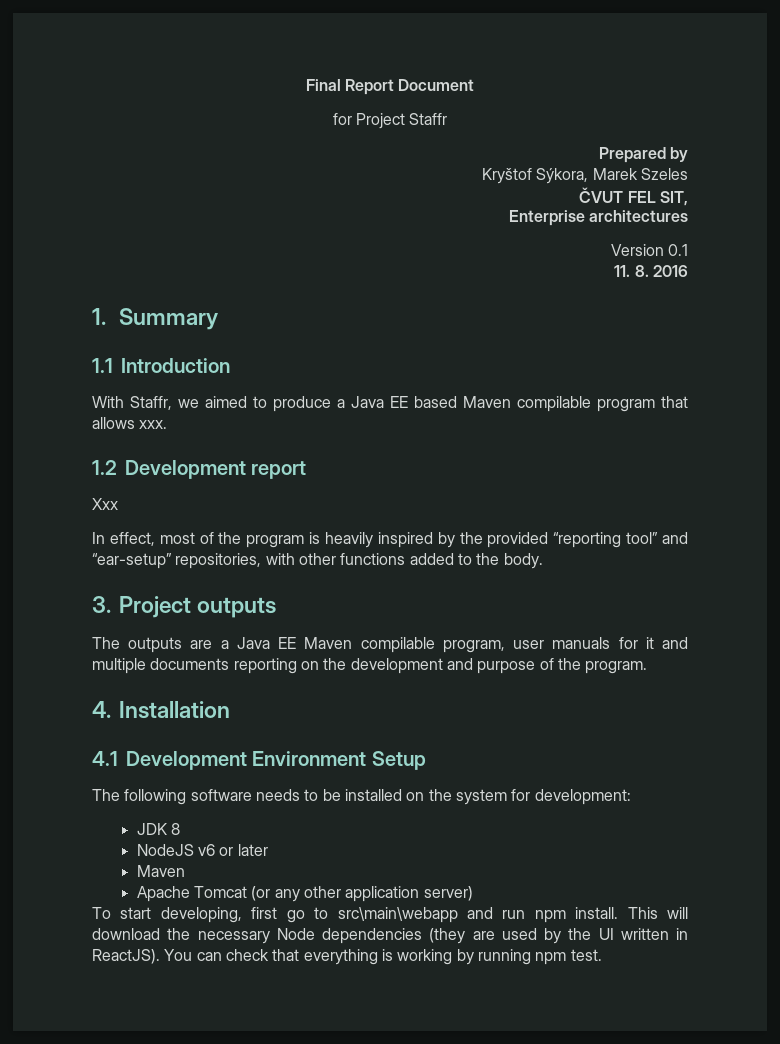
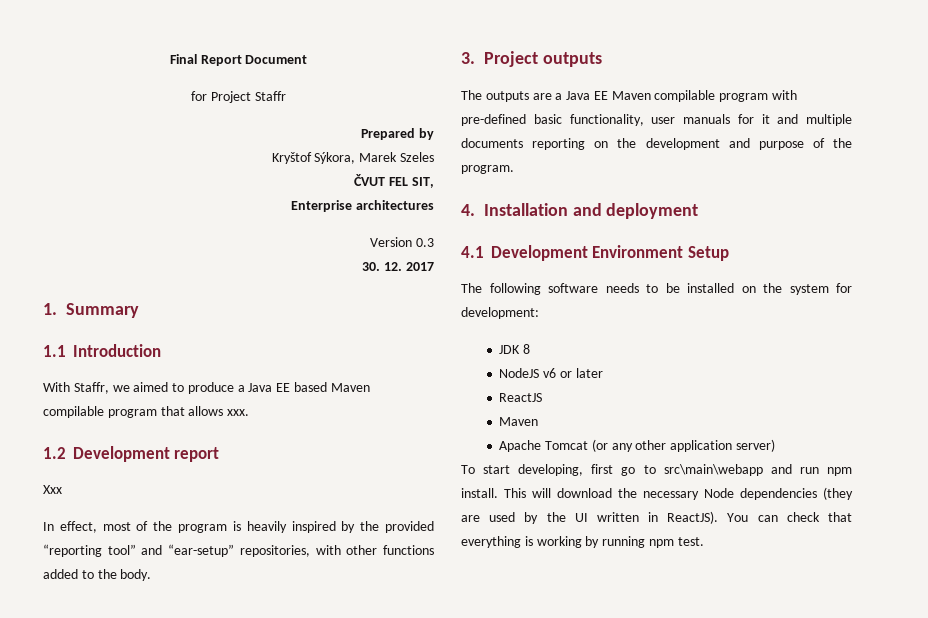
[668,244,689,256] [614,265,689,277] 0.1 // 11. 8. 2016 -> [416,238,434,247] [362,262,434,271] 0.3 // 30. 12. 2017
[442,640,505,653] program, -> [719,90,798,102] [461,114,644,126] program with pre-defined basic functionality,
(231, 710) none -> [572,203,699,219] and deployment
(268, 850) none -> [499,393,543,402] // ReactJS

